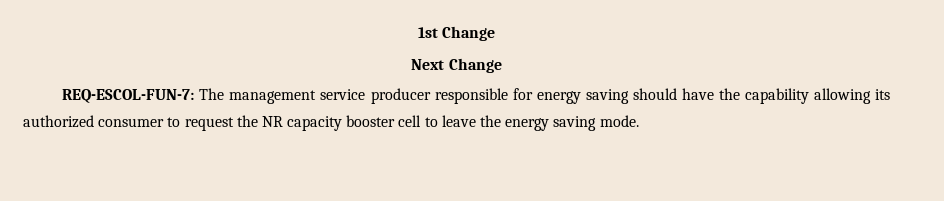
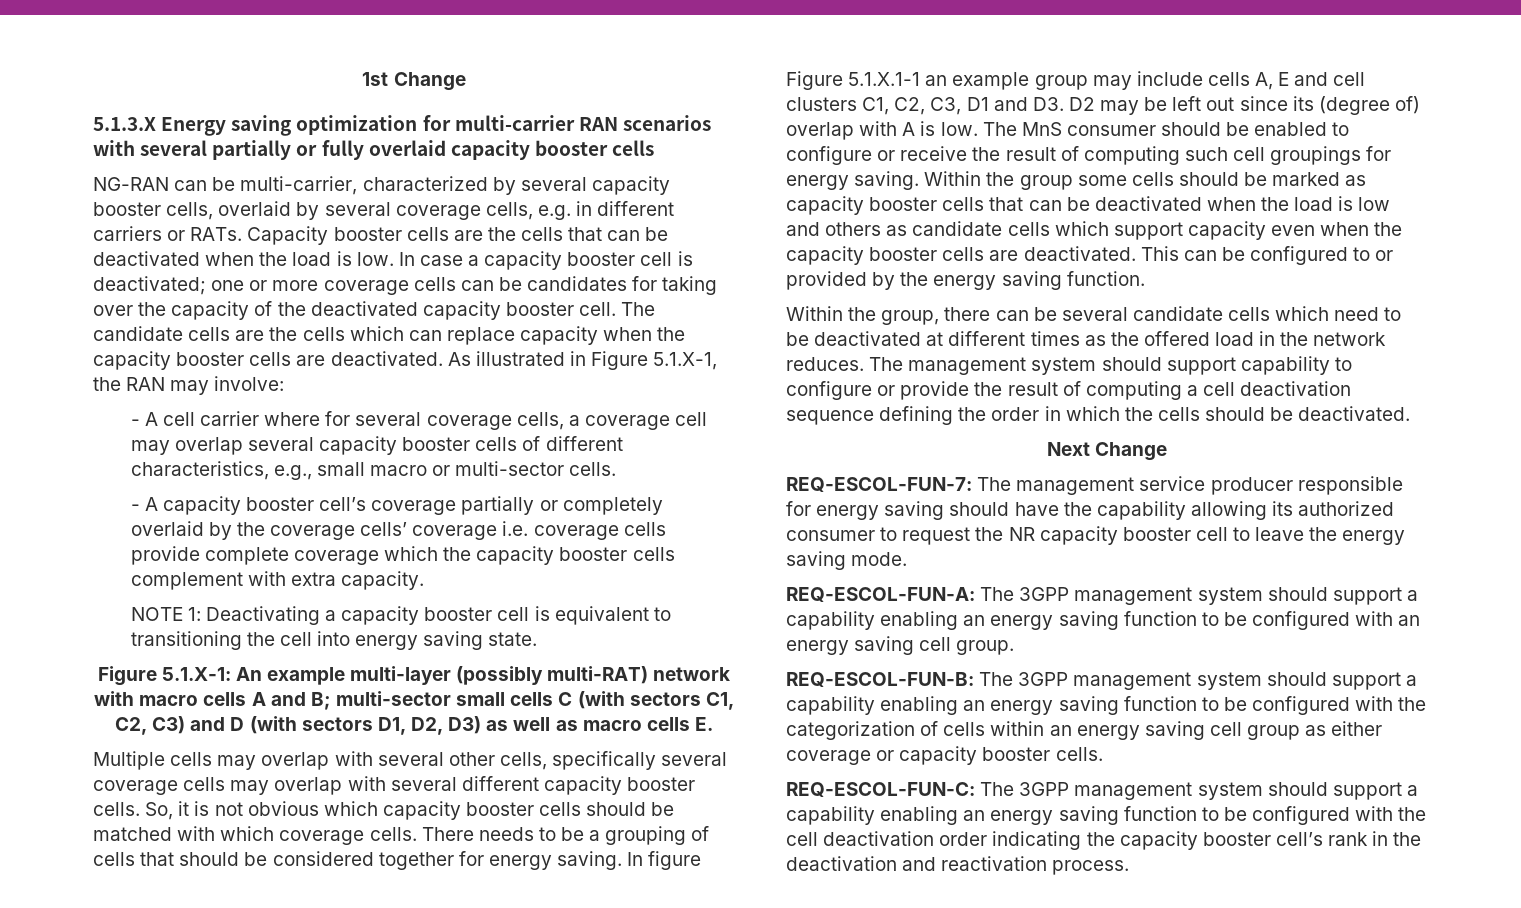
(496, 33) none -> [93,115,711,136] [93,140,655,160] [93,176,670,195] [93,201,675,220] [93,226,669,245] [93,251,693,270] [93,276,718,295] [93,301,656,320] [93,326,686,345] [93,351,718,370] [93,376,285,395] [130,411,708,430] [130,436,623,455] [130,461,617,480] [130,496,663,515] [130,521,666,540] [130,546,675,565] [130,571,424,590] [130,606,671,625] [130,631,538,650] [97,666,731,686] [94,691,734,710] [115,716,713,735] [93,751,728,770] [93,776,696,795] [93,801,675,820] [93,826,710,845] [93,851,702,870] [786,71,1366,90] [786,96,1420,115] [786,121,1350,140] [786,146,1392,165] [786,171,1367,190] [786,196,1391,215] [786,221,1403,240] [786,246,1394,265] [786,271,1145,290] [786,306,1402,325] [786,331,1387,346] [786,356,1352,375] [786,381,1352,400] [786,406,1411,425] // 5.1.3.X Energy saving optimization for multi-carrier RAN scenarios with several partially or fully overlaid capacity booster cells // NG-RAN can be multi-carrier, characterized by several capacity booster cells, overlaid by several coverage cells, e.g. in different carriers or RATs. Capacity booster cells are the cells that can be deactivated when the load is low. In case a capacity booster cell is deactivated; one or more coverage cells can be candidates for taking over the capacity of the deactivated capacity booster cell. The candidate cells are the cells which can replace capacity when the capacity booster cells are deactivated. As illustrated in Figure 5.1.X-1, the RAN may involve: // - A cell carrier where for several coverage cells, a coverage cell may overlap several capacity booster cells of different characteristics, e.g., small macro or multi-sector cells. // - A capacity booster cell’s coverage partially or completely overlaid by the coverage cells’ coverage i.e. coverage cells provide complete coverage which the capacity booster cells complement with extra capacity. // NOTE 1: Deactivating a capacity booster cell is equivalent to transitioning the cell into energy saving state. // Figure 5.1.X-1: An example multi-layer (possibly multi-RAT) network with macro cells A and B; multi-sector small cells C (with sectors C1, C2, C3) and D (with sectors D1, D2, D3) as well as macro cells E. // Multiple cells may overlap with several other cells, specifically several coverage cells may overlap with several different capacity booster cells. So, it is not obvious which capacity booster cells should be matched with which coverage cells. There needs to be a grouping of cells that should be considered together for energy saving. In figure Figure 5.1.X.1-1 an example group may include cells A, E and cell clusters C1, C2, C3, D1 and D3. D2 may be left out since its (degree of) overlap with A is low. The MnS consumer should be enabled to configure or receive the result of computing such cell groupings for energy saving. Within the group some cells should be marked as capacity booster cells that can be deactivated when the load is low and others as candidate cells which support capacity even when the capacity booster cells are deactivated. This can be configured to or provided by the energy saving function. // Within the group, there can be several candidate cells which need to be deactivated at different times as the offered load in the network reduces. The management system should support capability to configure or provide the result of computing a cell deactivation sequence defining the order in which the cells should be deactivated.
(639, 121) none -> [786,587,1418,605] [786,611,1421,630] [786,636,1015,655] [786,672,1417,690] [786,696,1427,715] [786,721,1383,740] [786,746,1103,765] [786,782,1418,800] [786,806,1427,825] [786,831,1422,850] [786,856,1130,875] // REQ-ESCOL-FUN-A: The 3GPP management system should support a capability enabling an energy saving function to be configured with an energy saving cell group. // REQ-ESCOL-FUN-B: The 3GPP management system should support a capability enabling an energy saving function to be configured with the categorization of cells within an energy saving cell group as either coverage or capacity booster cells. // REQ-ESCOL-FUN-C: The 3GPP management system should support a capability enabling an energy saving function to be configured with the cell deactivation order indicating the capacity booster cell’s rank in the deactivation and reactivation process.

